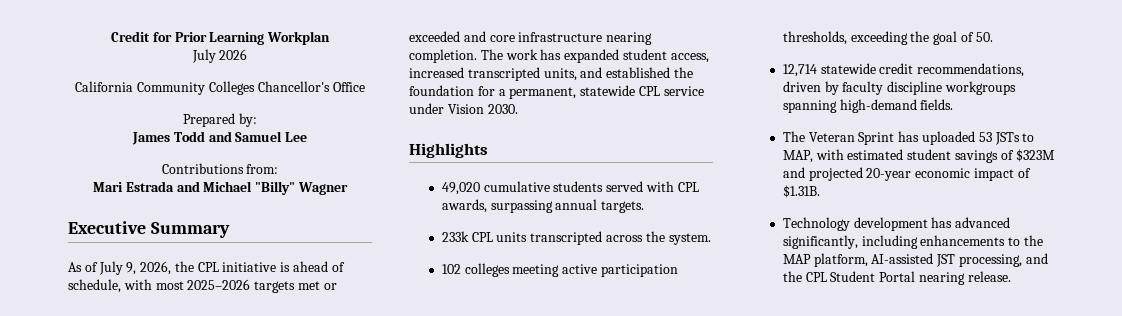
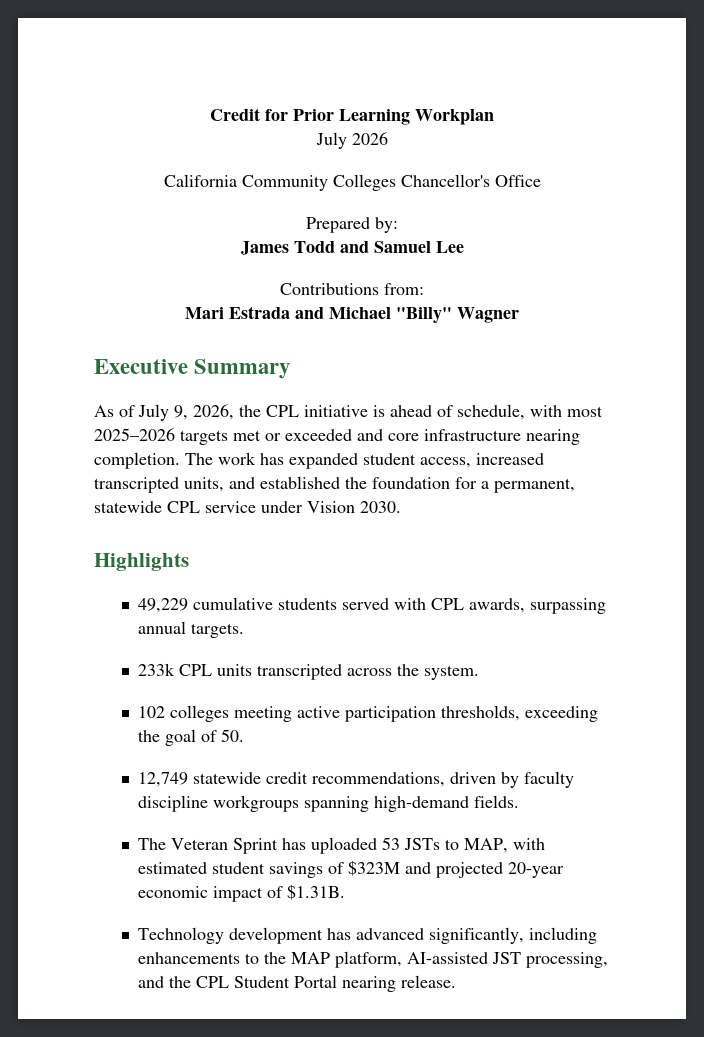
[441,182,480,195] 49,020 -> [138,598,189,613] 49,229
[782,64,817,77] 12,714 -> [138,772,189,787] 12,749

